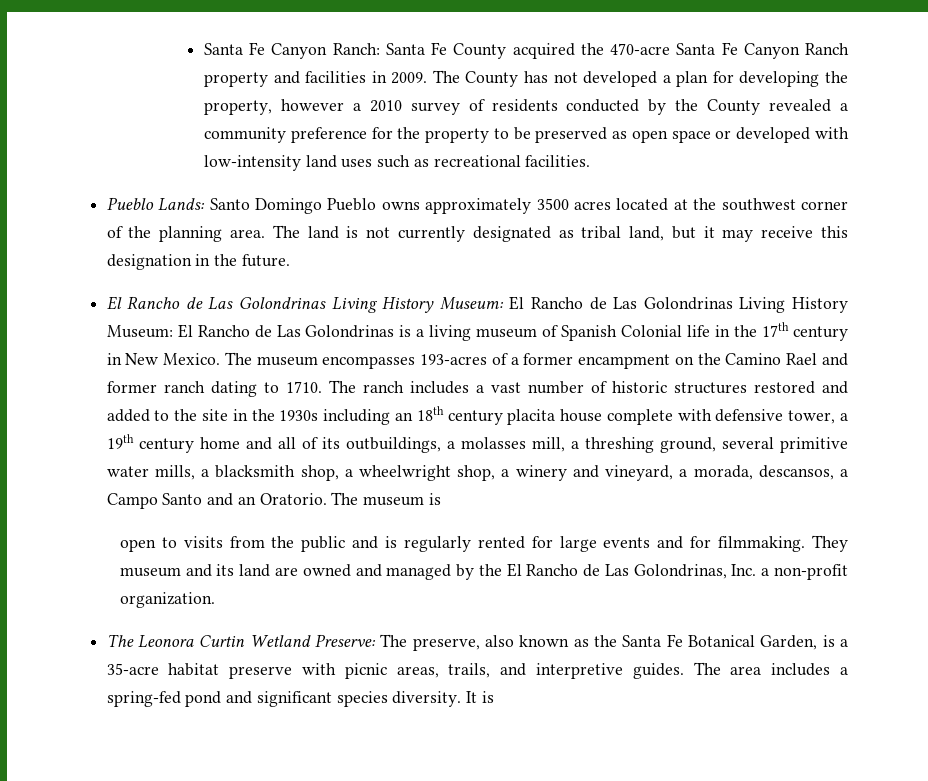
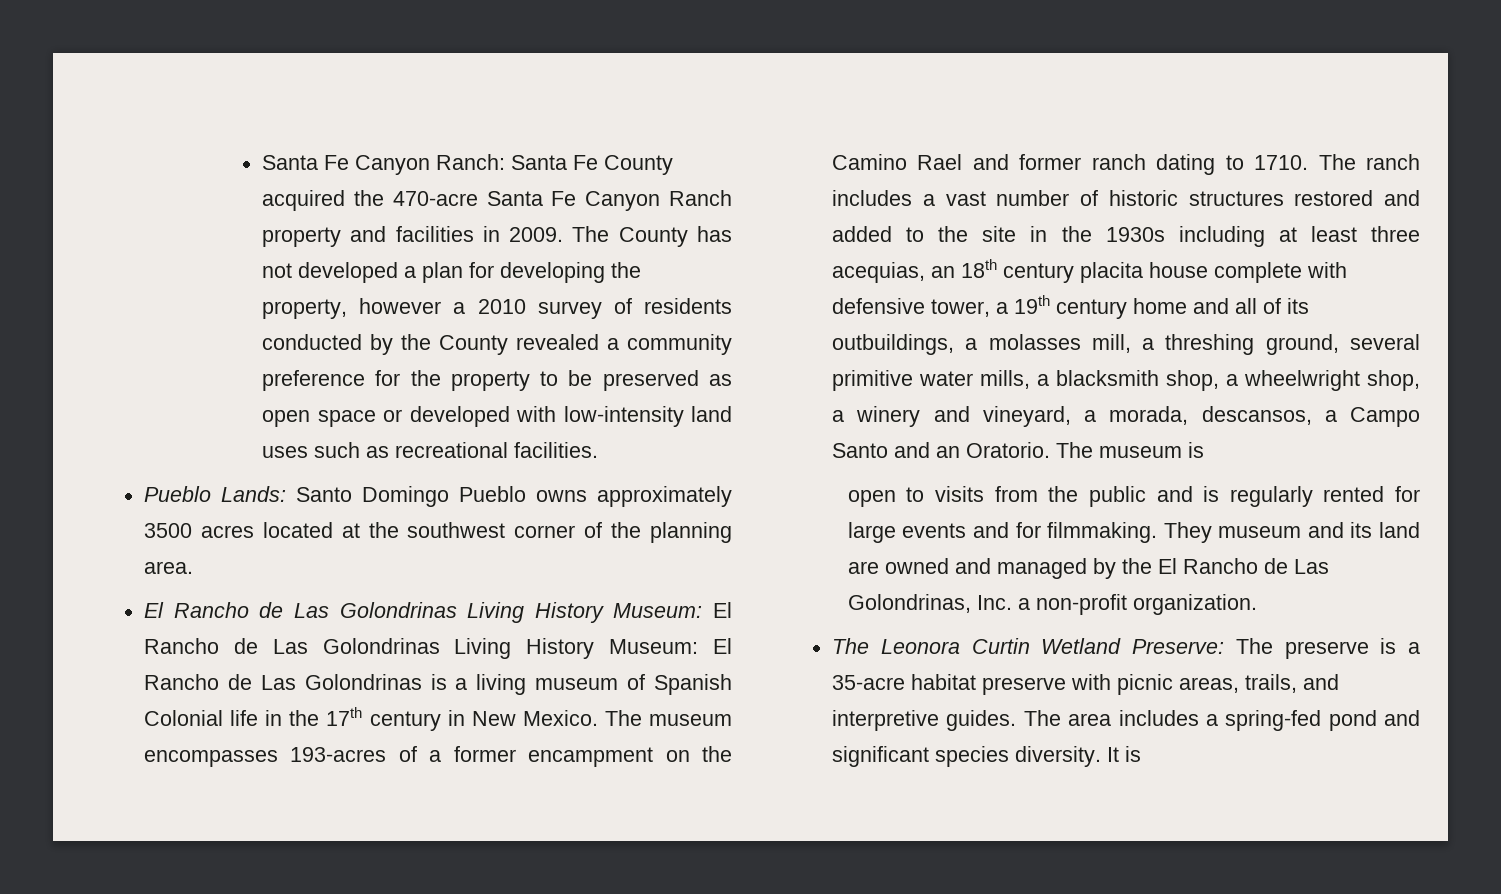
[272,225,848,242] [106,254,290,270] The land is not currently designated as tribal land, but it may receive this designation in the future. -> (194, 567) none
(391, 417) none -> [1278,226,1421,242] [832,262,926,283] at least three acequias,
[412,634,818,651] preserve, also known as the Santa Fe Botanical Garden, -> [1284,641,1369,659] preserve

